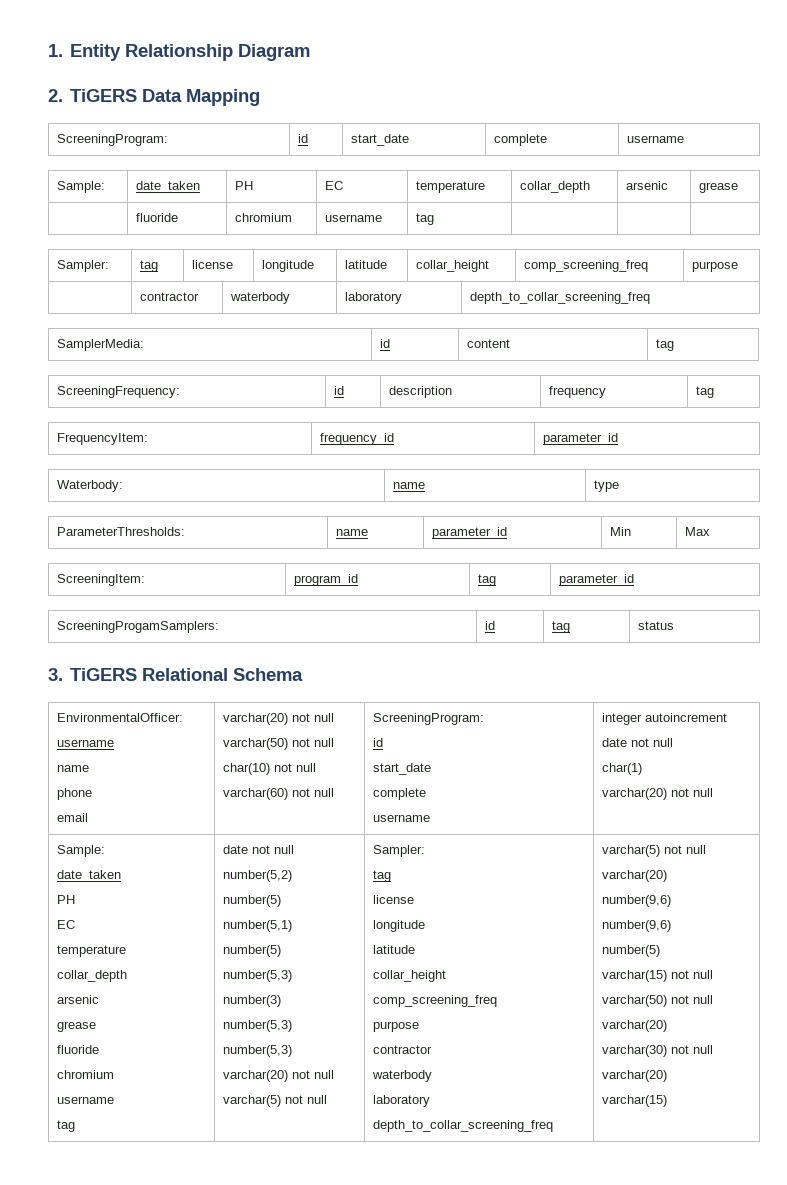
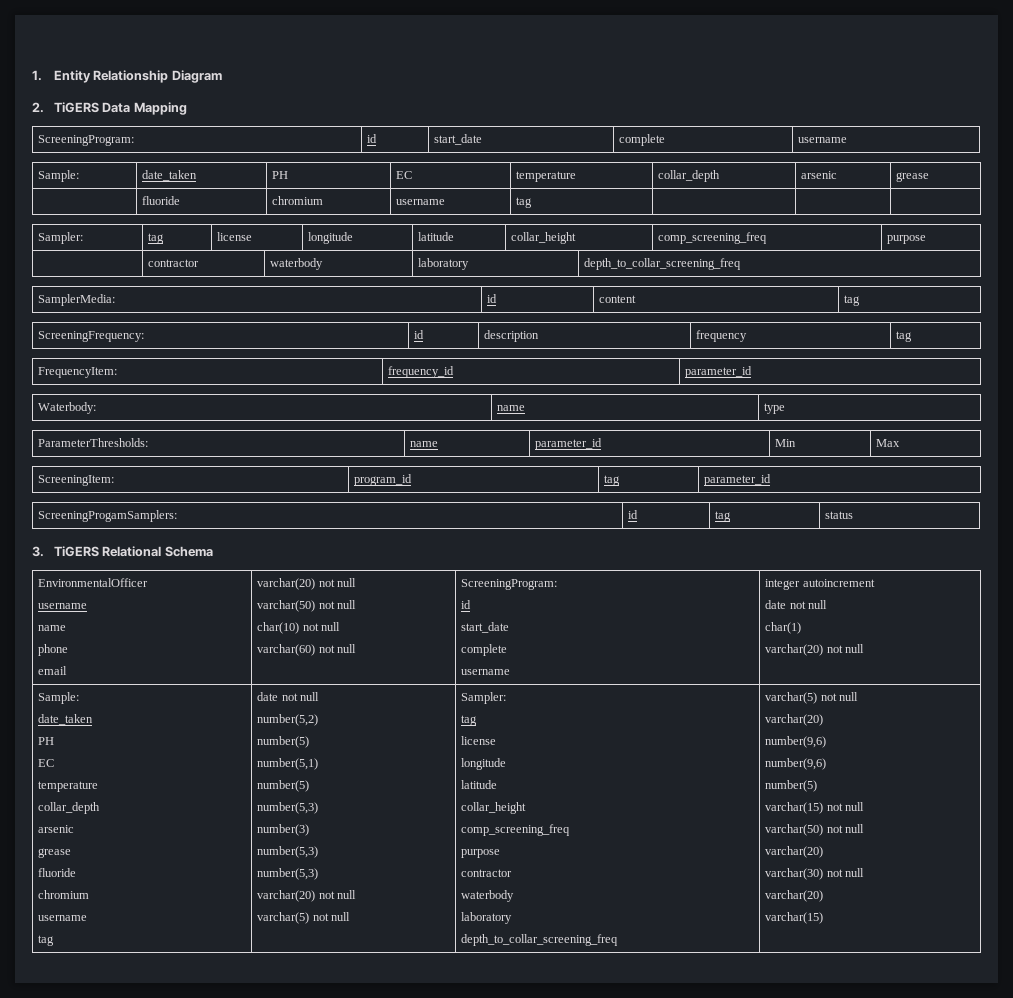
[56,713,183,722] EnvironmentalOfficer: -> [38,578,149,587] EnvironmentalOfficer

